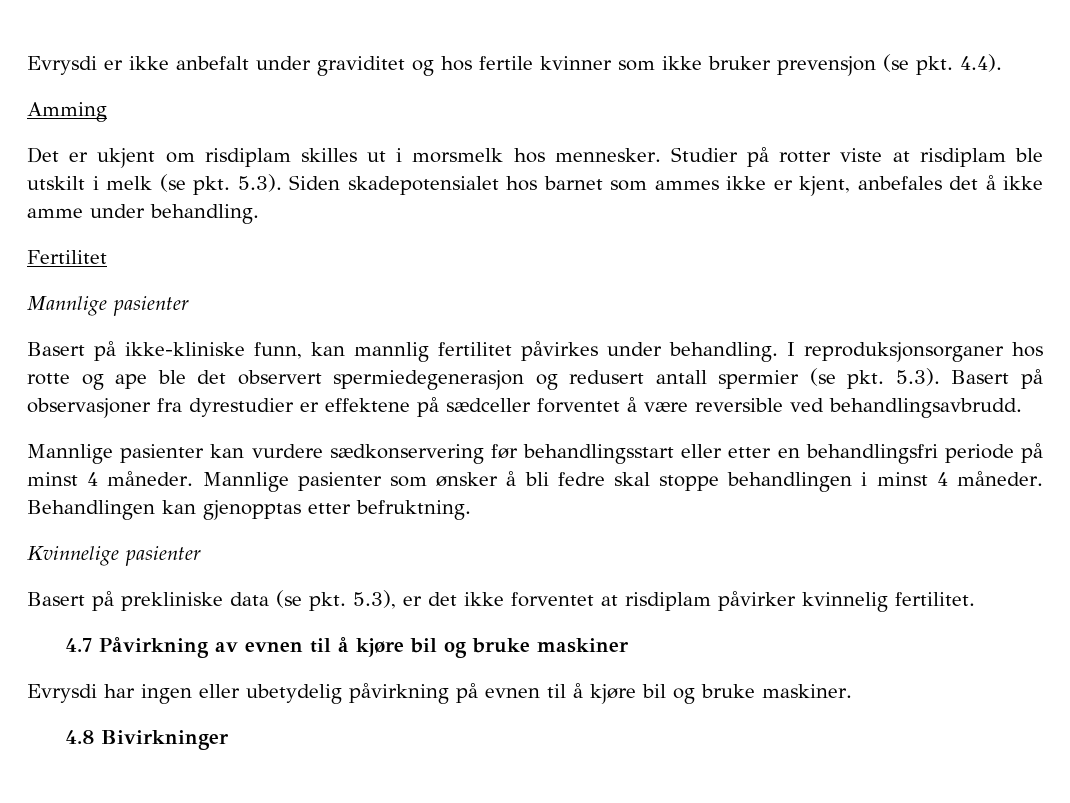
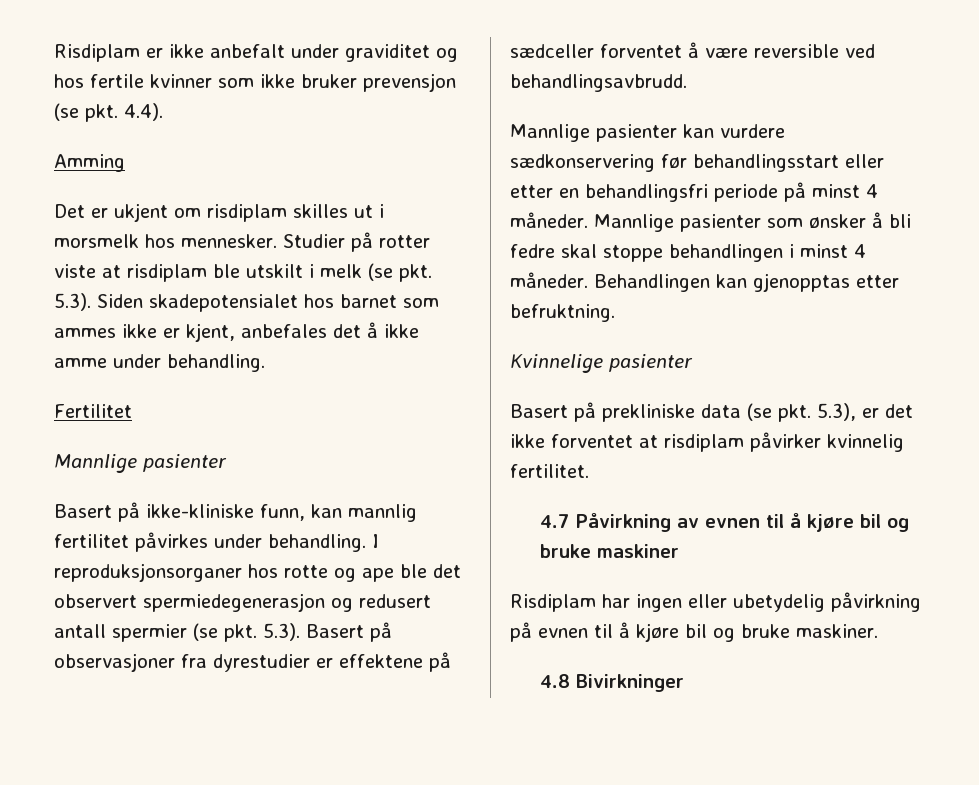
[27,56,97,75] Evrysdi -> [54,44,140,62] Risdiplam
[27,684,97,703] Evrysdi -> [510,594,596,612] Risdiplam

